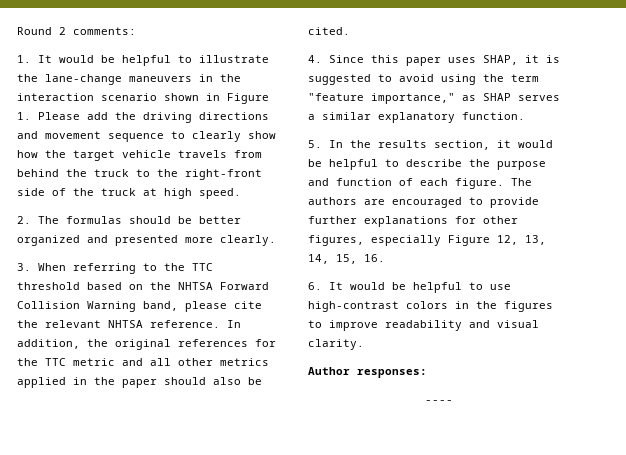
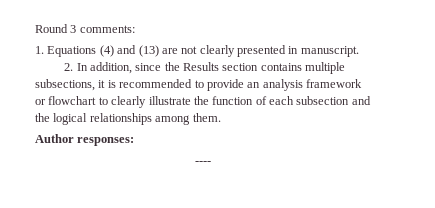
[59,27,66,35] 2 -> [70,25,77,33] 3
[38,55,269,66] [17,74,241,85] [17,93,269,104] [17,112,269,123] [17,131,276,142] [17,150,262,161] [17,169,262,180] [17,188,241,199] [17,216,241,224] [17,235,276,246] [17,263,213,274] [17,282,269,290] [17,301,262,312] [17,320,241,328] [17,339,276,350] [17,358,269,366] [17,377,262,388] [308,27,350,35] [308,55,560,66] [308,74,539,85] [308,93,560,104] [308,112,525,123] [308,140,553,150] [308,159,546,170] [308,178,532,189] [308,197,539,208] [308,216,518,227] [308,235,546,246] [308,254,385,264] [308,282,511,293] [308,301,553,312] [308,320,539,331] [308,339,364,350] It would be helpful to illustrate the lane-change maneuvers in the interaction scenario shown in Figure 1. Please add the driving directions and movement sequence to clearly show how the target vehicle travels from behind the truck to the right-front side of the truck at high speed. // 2. The formulas should be better organized and presented more clearly. // 3. When referring to the TTC threshold based on the NHTSA Forward Collision Warning band, please cite the relevant NHTSA reference. In addition, the original references for the TTC metric and all other metrics applied in the paper should also be cited. // 4. Since this paper uses SHAP, it is suggested to avoid using the term "feature importance," as SHAP serves a similar explanatory function. // 5. In the results section, it would be helpful to describe the purpose and function of each figure. The authors are encouraged to provide further explanations for other figures, especially Figure 12, 13, 14, 15, 16. // 6. It would be helpful to use high-contrast colors in the figures to improve readability and visual clarity. -> [47,45,359,57] [64,62,346,74] [35,79,362,91] [35,96,371,108] [35,113,221,125] Equations (4) and (13) are not clearly presented in manuscript. // 2. In addition, since the Results section contains multiple subsections, it is recommended to provide an analysis framework or flowchart to clearly illustrate the function of each subsection and the logical relationships among them.

